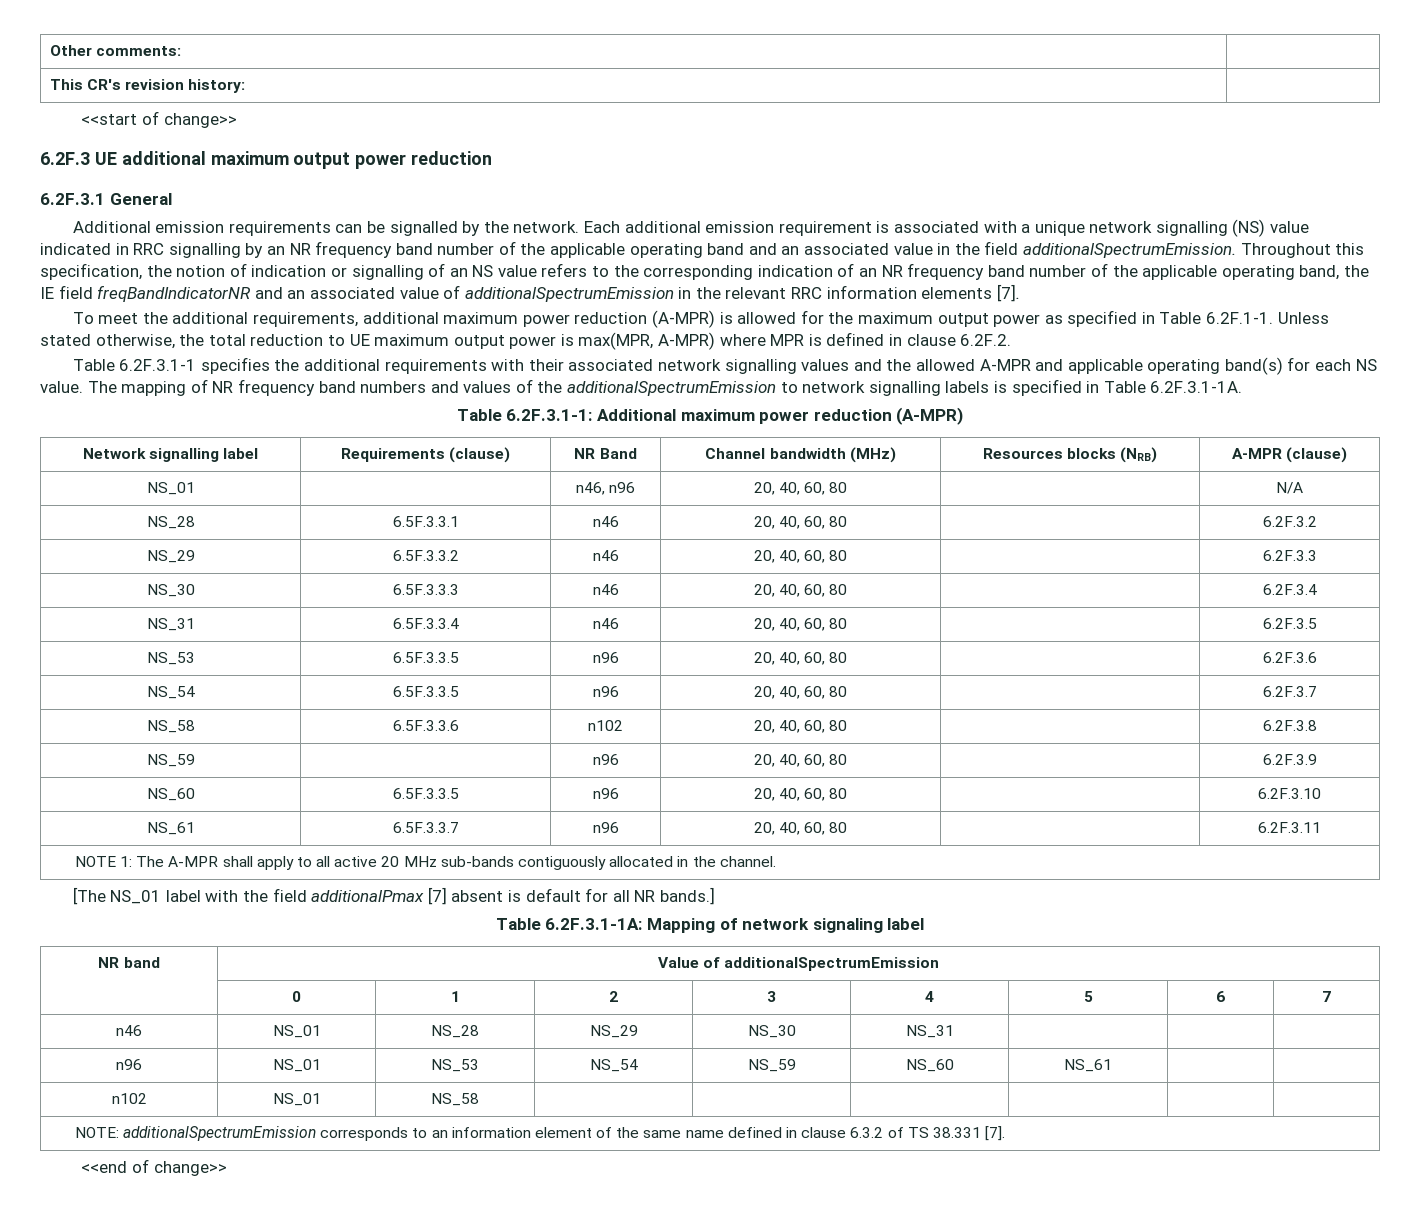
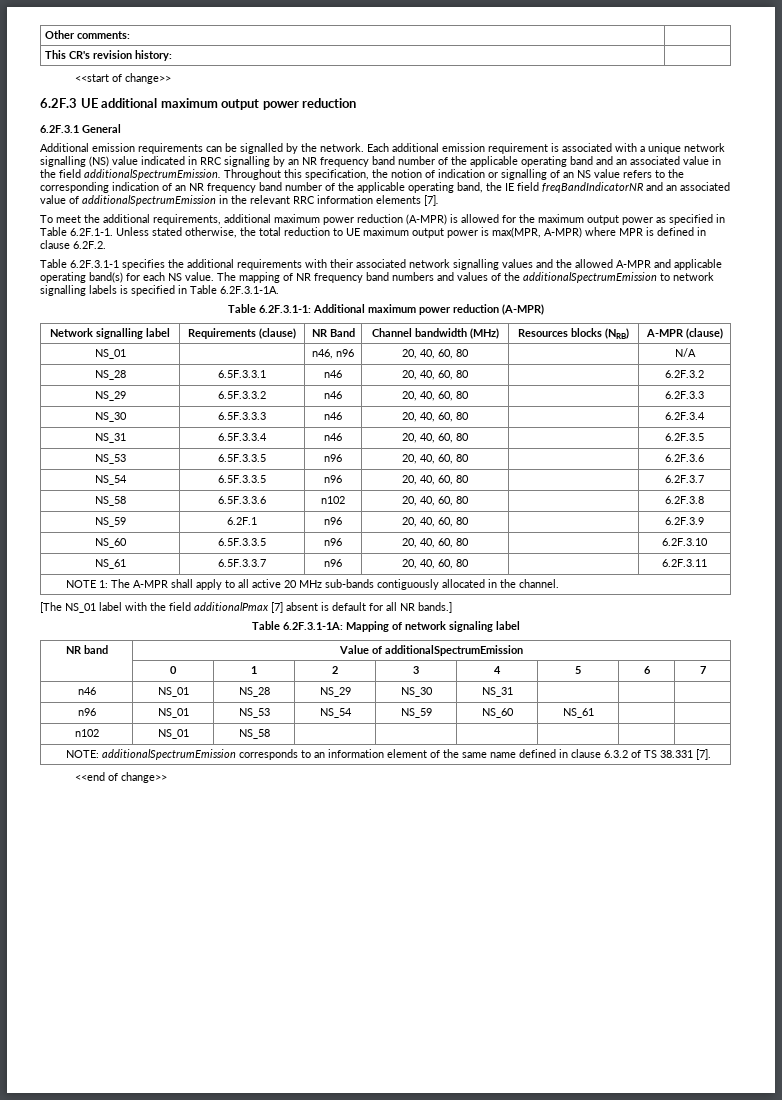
(195, 760) none -> [227,517,257,525] 6.2F.1

